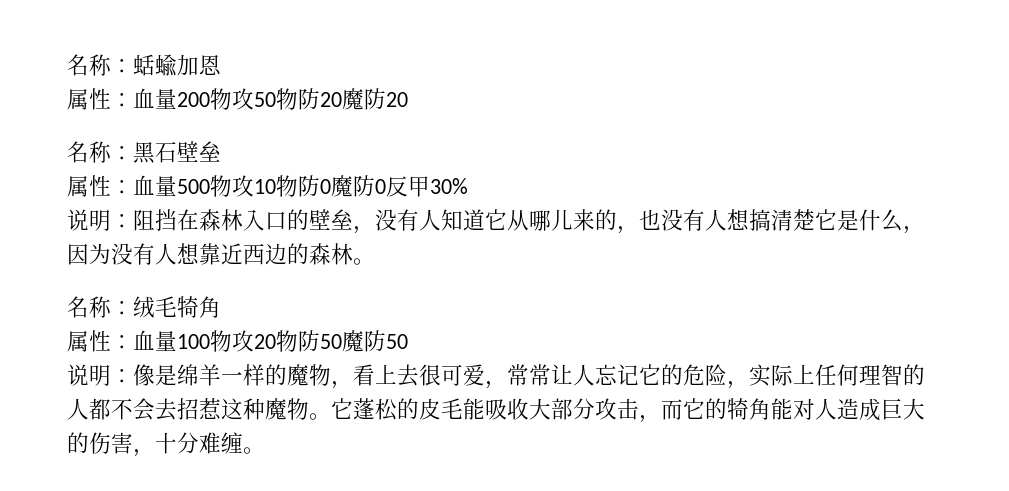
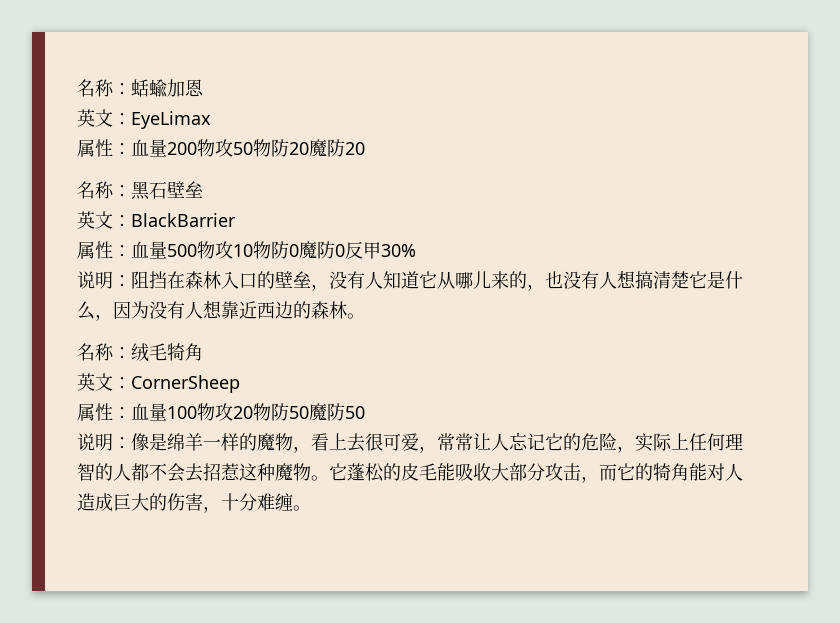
(221, 65) none -> [77,109,211,129] // 英文：EyeLimax
(221, 151) none -> [77,211,236,229] // 英文：BlackBarrier
(221, 307) none -> [77,373,240,393] // 英文：CornerSheep

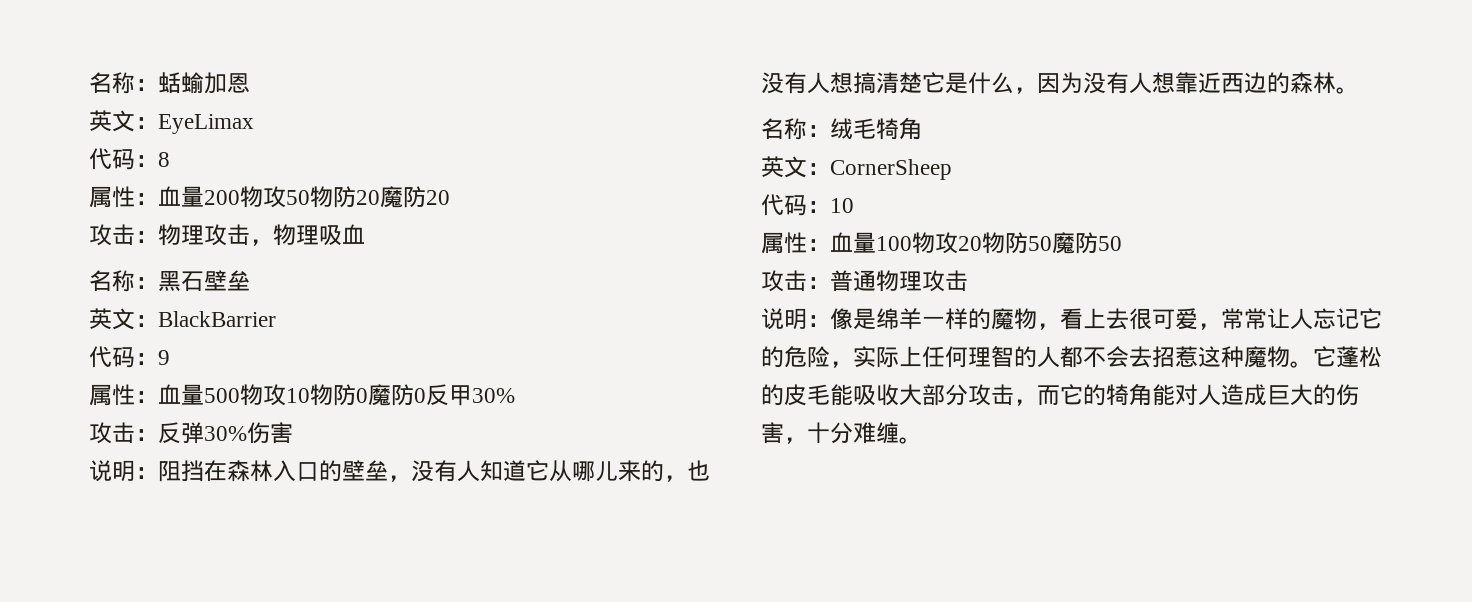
(211, 120) none -> [89,148,170,170] // 代码：8
(365, 148) none -> [89,224,365,246] // 攻击：物理攻击，物理吸血
(236, 220) none -> [89,346,170,368] // 代码：9
(416, 250) none -> [89,422,293,444] // 攻击：反弹30%伤害
(240, 384) none -> [761,194,854,216] // 代码：10
(365, 412) none -> [761,270,968,292] // 攻击：普通物理攻击

